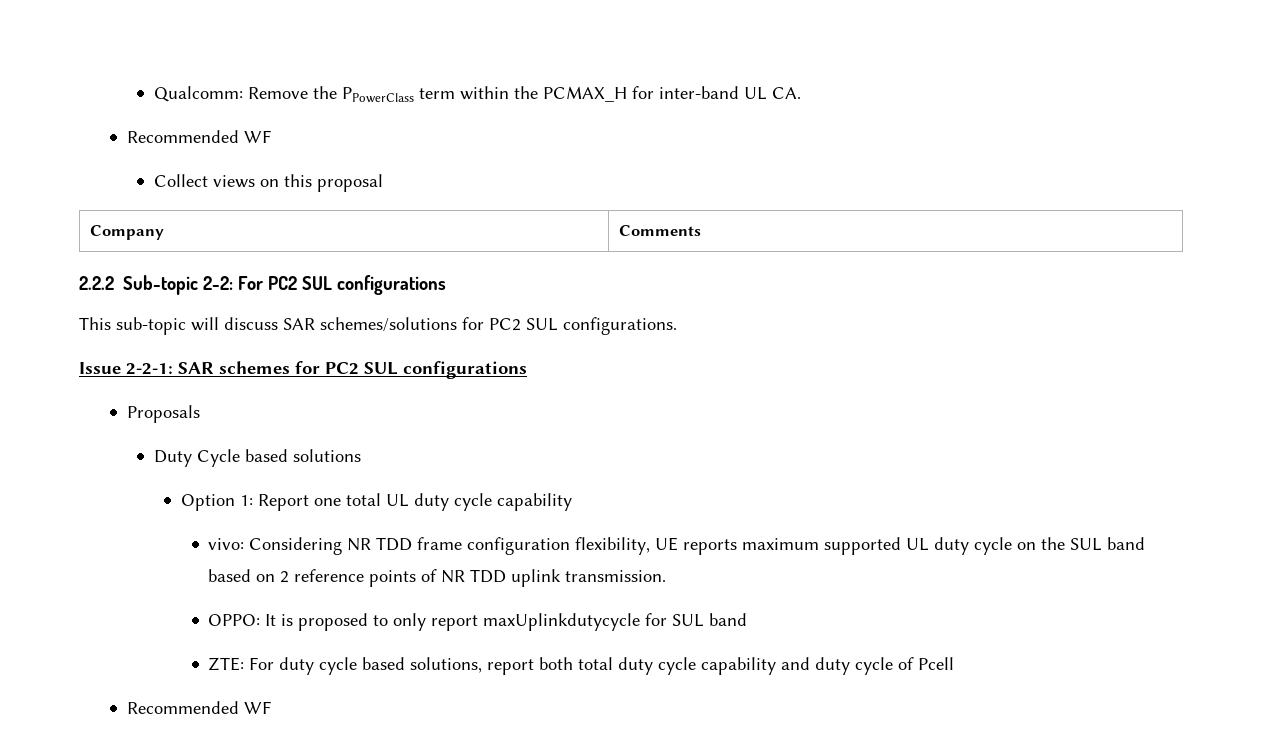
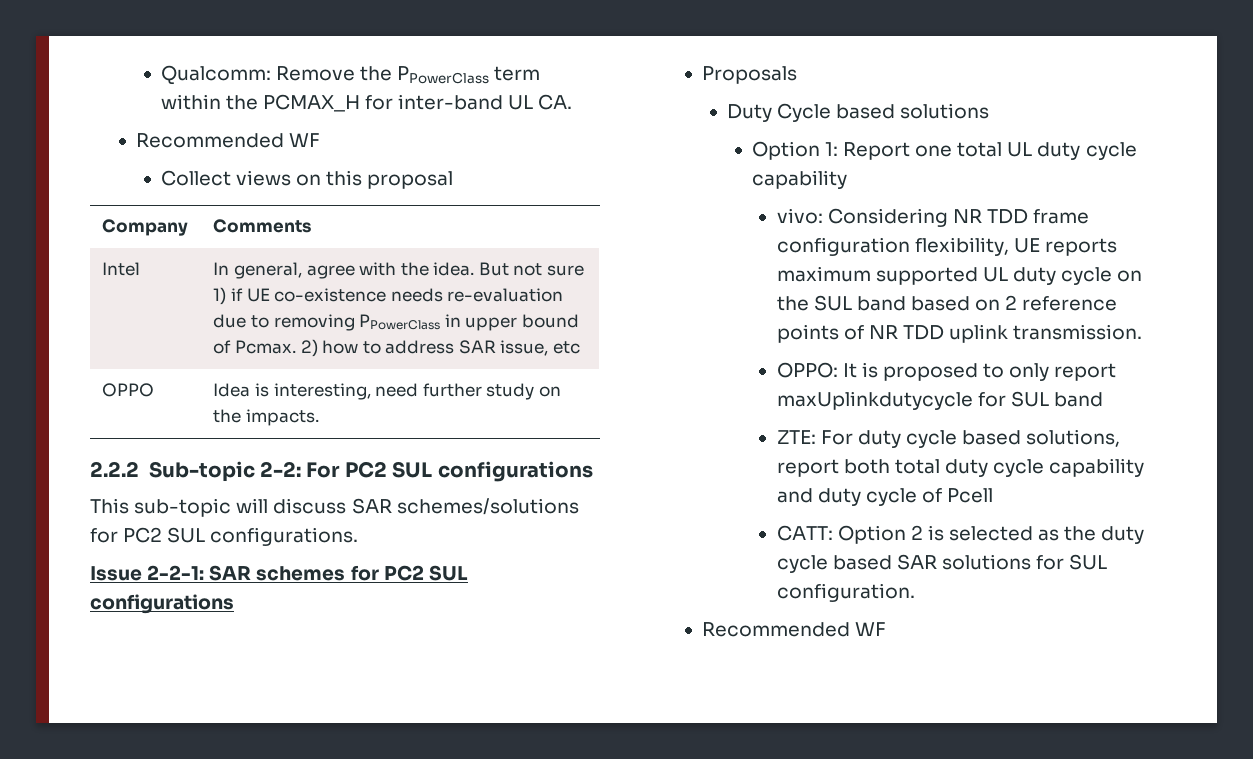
(701, 230) none -> [102,262,141,276] [213,262,585,279] [213,287,564,305] [213,314,579,331] [213,339,581,357] [102,383,155,397] [213,383,561,400] [213,409,319,426] // Intel | In general, agree with the idea. But not sure 1) if UE co-existence needs re-evaluation due to removing PPowerClass in upper bound of Pcmax. 2) how to address SAR issue, etc // OPPO | Idea is interesting, need further study on the impacts.
(955, 663) none -> [776,525,1145,544] [776,554,1108,573] [776,583,915,602] // CATT: Option 2 is selected as the duty cycle based SAR solutions for SUL configuration.

